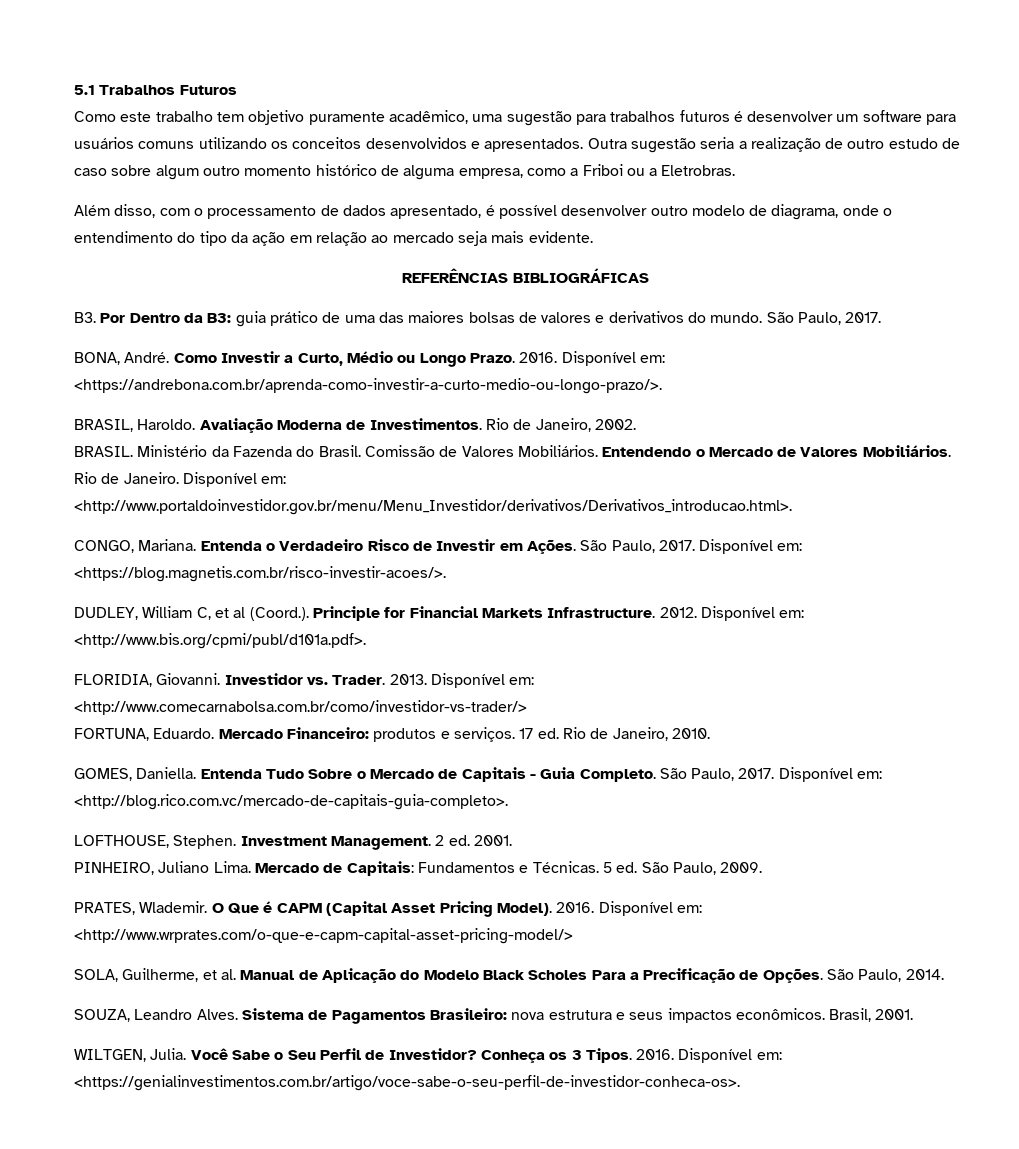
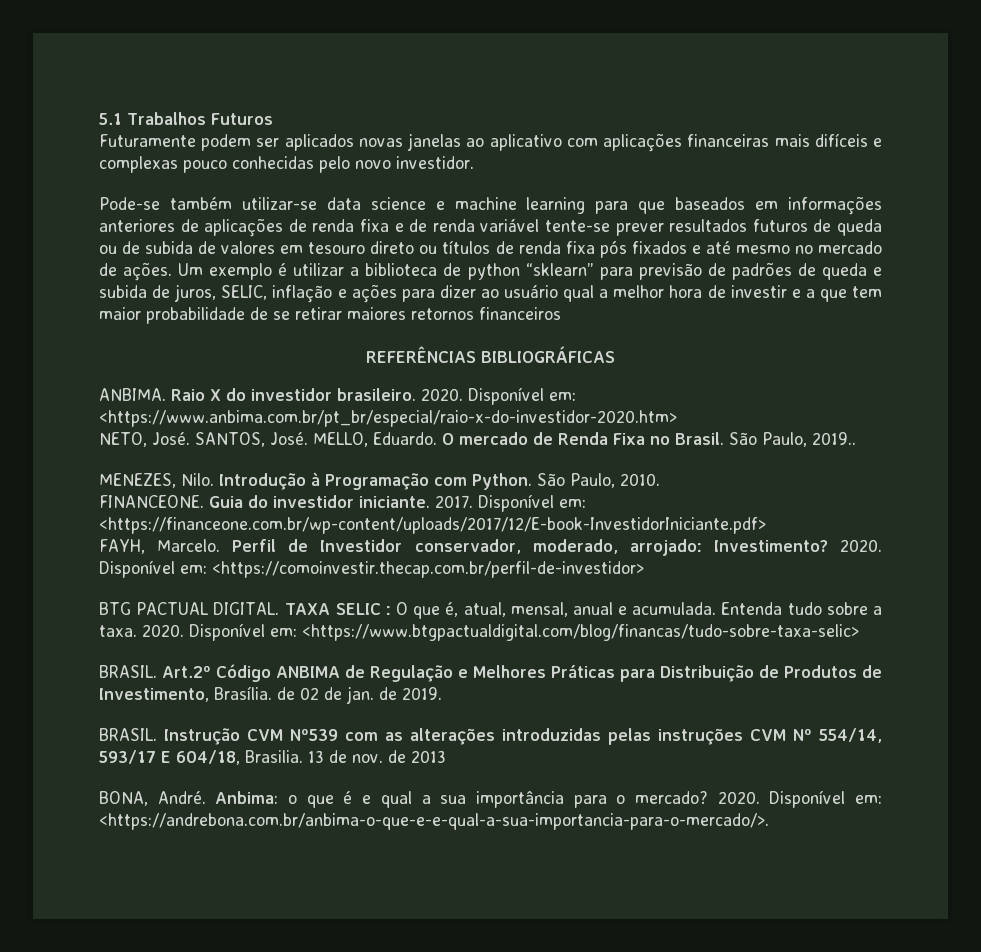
[74,110,957,126] [74,137,961,153] [74,164,736,180] [74,204,893,220] [74,231,593,246] [402,268,649,283] [74,311,882,327] [74,351,665,367] [74,378,662,394] [74,418,636,433] [74,445,951,457] [74,472,287,487] [74,499,792,515] [74,539,803,554] [74,566,446,582] [74,606,805,621] [74,633,366,649] [74,673,535,688] [74,700,527,715] [74,727,710,742] [74,767,883,782] [74,794,508,810] [74,835,512,850] [74,861,763,876] [74,901,702,917] [74,928,573,944] [74,968,944,983] [74,1008,914,1024] [74,1048,782,1063] [74,1075,740,1091] Como este trabalho tem objetivo puramente acadêmico, uma sugestão para trabalhos futuros é desenvolver um software para usuários comuns utilizando os conceitos desenvolvidos e apresentados. Outra sugestão seria a realização de outro estudo de caso sobre algum outro momento histórico de alguma empresa, como a Friboi ou a Eletrobras. // Além disso, com o processamento de dados apresentado, é possível desenvolver outro modelo de diagrama, onde o entendimento do tipo da ação em relação ao mercado seja mais evidente. // REFERÊNCIAS BIBLIOGRÁFICAS // B3. Por Dentro da B3: guia prático de uma das maiores bolsas de valores e derivativos do mundo. São Paulo, 2017. // BONA, André. Como Investir a Curto, Médio ou Longo Prazo. 2016. Disponível em: <https://andrebona.com.br/aprenda-como-investir-a-curto-medio-ou-longo-prazo/>. // BRASIL, Haroldo. Avaliação Moderna de Investimentos. Rio de Janeiro, 2002. // BRASIL. Ministério da Fazenda do Brasil. Comissão de Valores Mobiliários. Entendendo o Mercado de Valores Mobiliários. Rio de Janeiro. Disponível em: <http://www.portaldoinvestidor.gov.br/menu/Menu_Investidor/derivativos/Derivativos_introducao.html>. // CONGO, Mariana. Entenda o Verdadeiro Risco de Investir em Ações. São Paulo, 2017. Disponível em: <https://blog.magnetis.com.br/risco-investir-acoes/>. // DUDLEY, William C, et al (Coord.). Principle for Financial Markets Infrastructure. 2012. Disponível em: <http://www.bis.org/cpmi/publ/d101a.pdf>. // FLORIDIA, Giovanni. Investidor vs. Trader. 2013. Disponível em: <http://www.comecarnabolsa.com.br/como/investidor-vs-trader/> // FORTUNA, Eduardo. Mercado Financeiro: produtos e serviços. 17 ed. Rio de Janeiro, 2010. // GOMES, Daniella. Entenda Tudo Sobre o Mercado de Capitais - Guia Completo. São Paulo, 2017. Disponível em: <http://blog.rico.com.vc/mercado-de-capitais-guia-completo>. // LOFTHOUSE, Stephen. Investment Management. 2 ed. 2001. // PINHEIRO, Juliano Lima. Mercado de Capitais: Fundamentos e Técnicas. 5 ed. São Paulo, 2009. // PRATES, Wlademir. O Que é CAPM (Capital Asset Pricing Model). 2016. Disponível em: <http://www.wrprates.com/o-que-e-capm-capital-asset-pricing-model/> // SOLA, Guilherme, et al. Manual de Aplicação do Modelo Black Scholes Para a Precificação de Opções. São Paulo, 2014. // SOUZA, Leandro Alves. Sistema de Pagamentos Brasileiro: nova estrutura e seus impactos econômicos. Brasil, 2001. // WILTGEN, Julia. Você Sabe o Seu Perfil de Investidor? Conheça os 3 Tipos. 2016. Disponível em: <https://genialinvestimentos.com.br/artigo/voce-sabe-o-seu-perfil-de-investidor-conheca-os>. -> [99,133,883,152] [99,156,474,173] [99,196,882,215] [99,218,883,237] [99,240,882,258] [99,262,882,281] [99,284,883,303] [99,307,561,324] [366,346,615,363] [99,387,576,405] [99,410,677,427] [99,432,856,447] [99,472,660,490] [99,494,586,512] [99,517,766,534] [99,539,882,556] [99,560,644,578] [99,602,882,619] [99,623,859,641] [99,664,882,682] [99,686,442,704] [99,728,882,745] [99,750,446,765] [99,790,882,808] [99,813,769,830] Futuramente podem ser aplicados novas janelas ao aplicativo com aplicações financeiras mais difíceis e complexas pouco conhecidas pelo novo investidor. // Pode-se também utilizar-se data science e machine learning para que baseados em informações anteriores de aplicações de renda fixa e de renda variável tente-se prever resultados futuros de queda ou de subida de valores em tesouro direto ou títulos de renda fixa pós fixados e até mesmo no mercado de ações. Um exemplo é utilizar a biblioteca de python “sklearn” para previsão de padrões de queda e subida de juros, SELIC, inflação e ações para dizer ao usuário qual a melhor hora de investir e a que tem maior probabilidade de se retirar maiores retornos financeiros // REFERÊNCIAS BIBLIOGRÁFICAS // ANBIMA. Raio X do investidor brasileiro. 2020. Disponível em: <https://www.anbima.com.br/pt_br/especial/raio-x-do-investidor-2020.htm> // NETO, José. SANTOS, José. MELLO, Eduardo. O mercado de Renda Fixa no Brasil. São Paulo, 2019.. // MENEZES, Nilo. Introdução à Programação com Python. São Paulo, 2010. // FINANCEONE. Guia do investidor iniciante. 2017. Disponível em: <https://financeone.com.br/wp-content/uploads/2017/12/E-book-InvestidorIniciante.pdf> // FAYH, Marcelo. Perfil de Investidor conservador, moderado, arrojado: Investimento? 2020. Disponível em: <https://comoinvestir.thecap.com.br/perfil-de-investidor> // BTG PACTUAL DIGITAL. TAXA SELIC : O que é, atual, mensal, anual e acumulada. Entenda tudo sobre a taxa. 2020. Disponível em: <https://www.btgpactualdigital.com/blog/financas/tudo-sobre-taxa-selic> // BRASIL. Art.2º Código ANBIMA de Regulação e Melhores Práticas para Distribuição de Produtos de Investimento, Brasília. de 02 de jan. de 2019. // BRASIL. Instrução CVM Nº539 com as alterações introduzidas pelas instruções CVM Nº 554/14, 593/17 E 604/18, Brasilia. 13 de nov. de 2013 // BONA, André. Anbima: o que é e qual a sua importância para o mercado? 2020. Disponível em: <https://andrebona.com.br/anbima-o-que-e-e-qual-a-sua-importancia-para-o-mercado/>.

